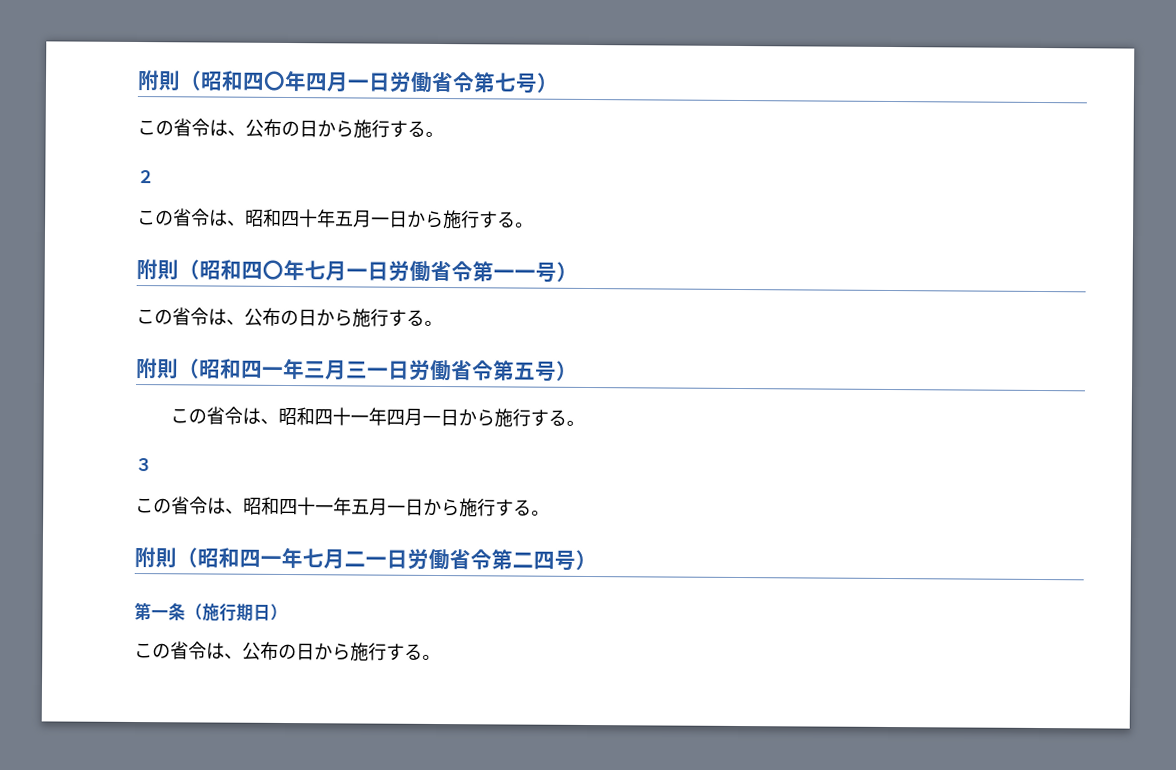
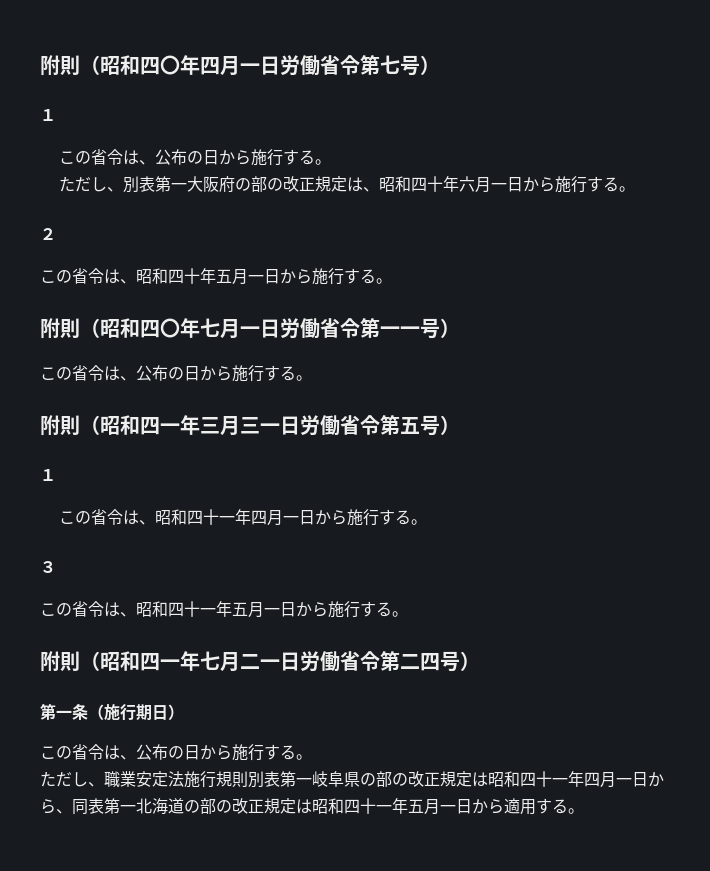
[137,118,444,139] // この省令は、公布の日から施行する。 -> [40,109,56,121] [59,149,332,166] [59,176,636,193] // １ // この省令は、公布の日から施行する。 // ただし、別表第一大阪府の部の改正規定は、昭和四十年六月一日から施行する。
(578, 370) none -> [40,469,56,481] // １
(441, 657) none -> [40,771,664,788] [40,798,584,815] // ただし、職業安定法施行規則別表第一岐阜県の部の改正規定は昭和四十一年四月一日から、同表第一北海道の部の改正規定は昭和四十一年五月一日から適用する。

